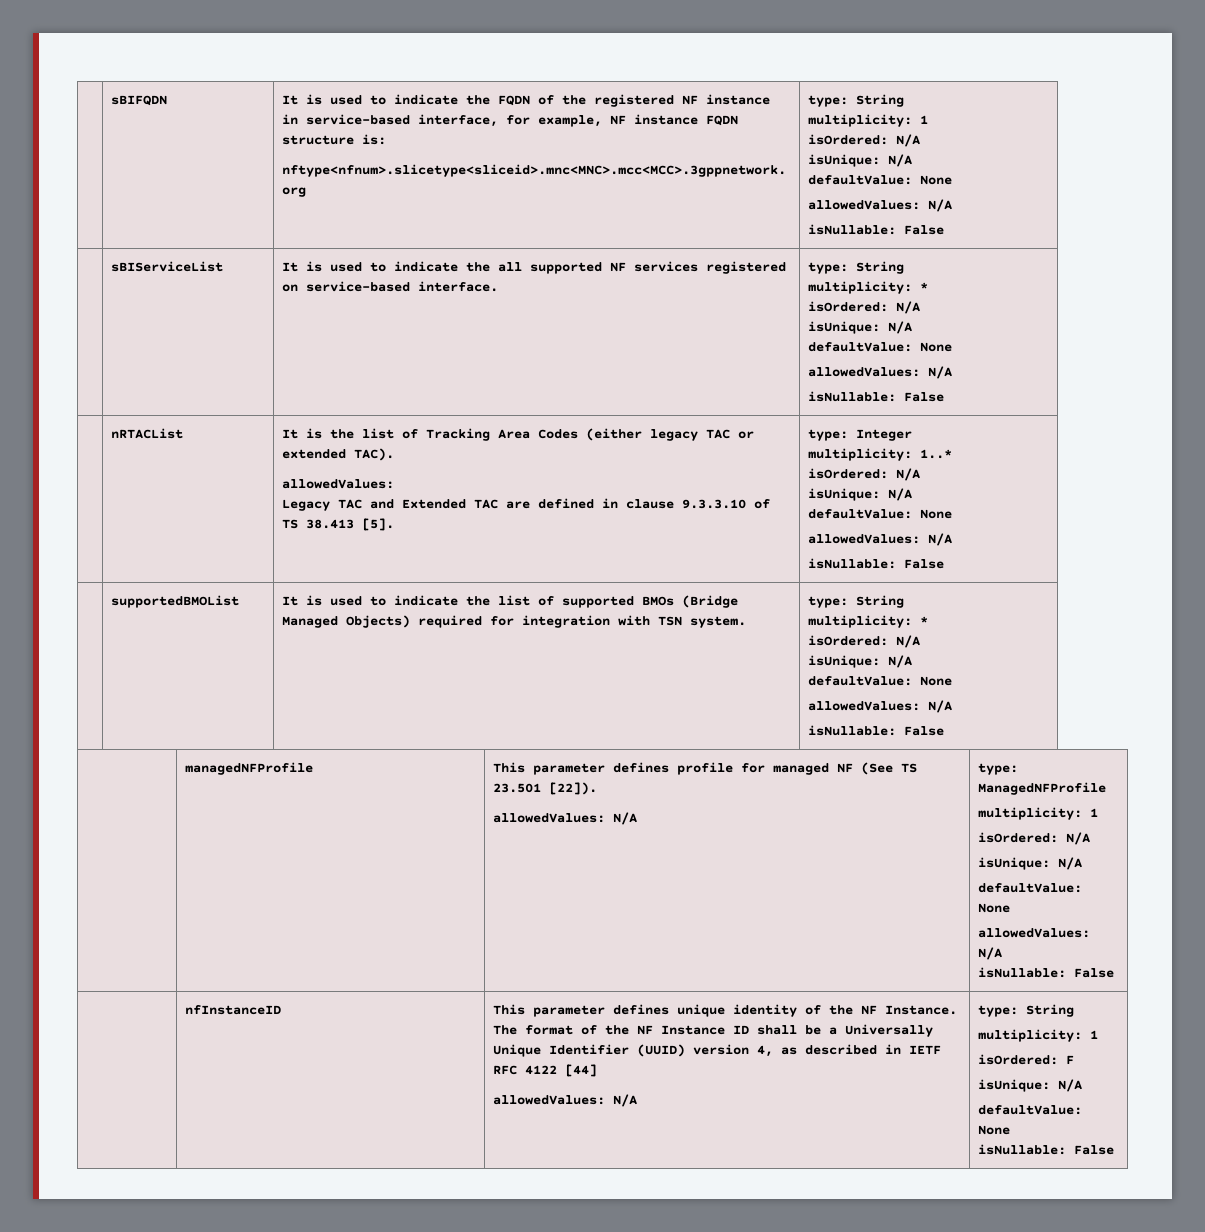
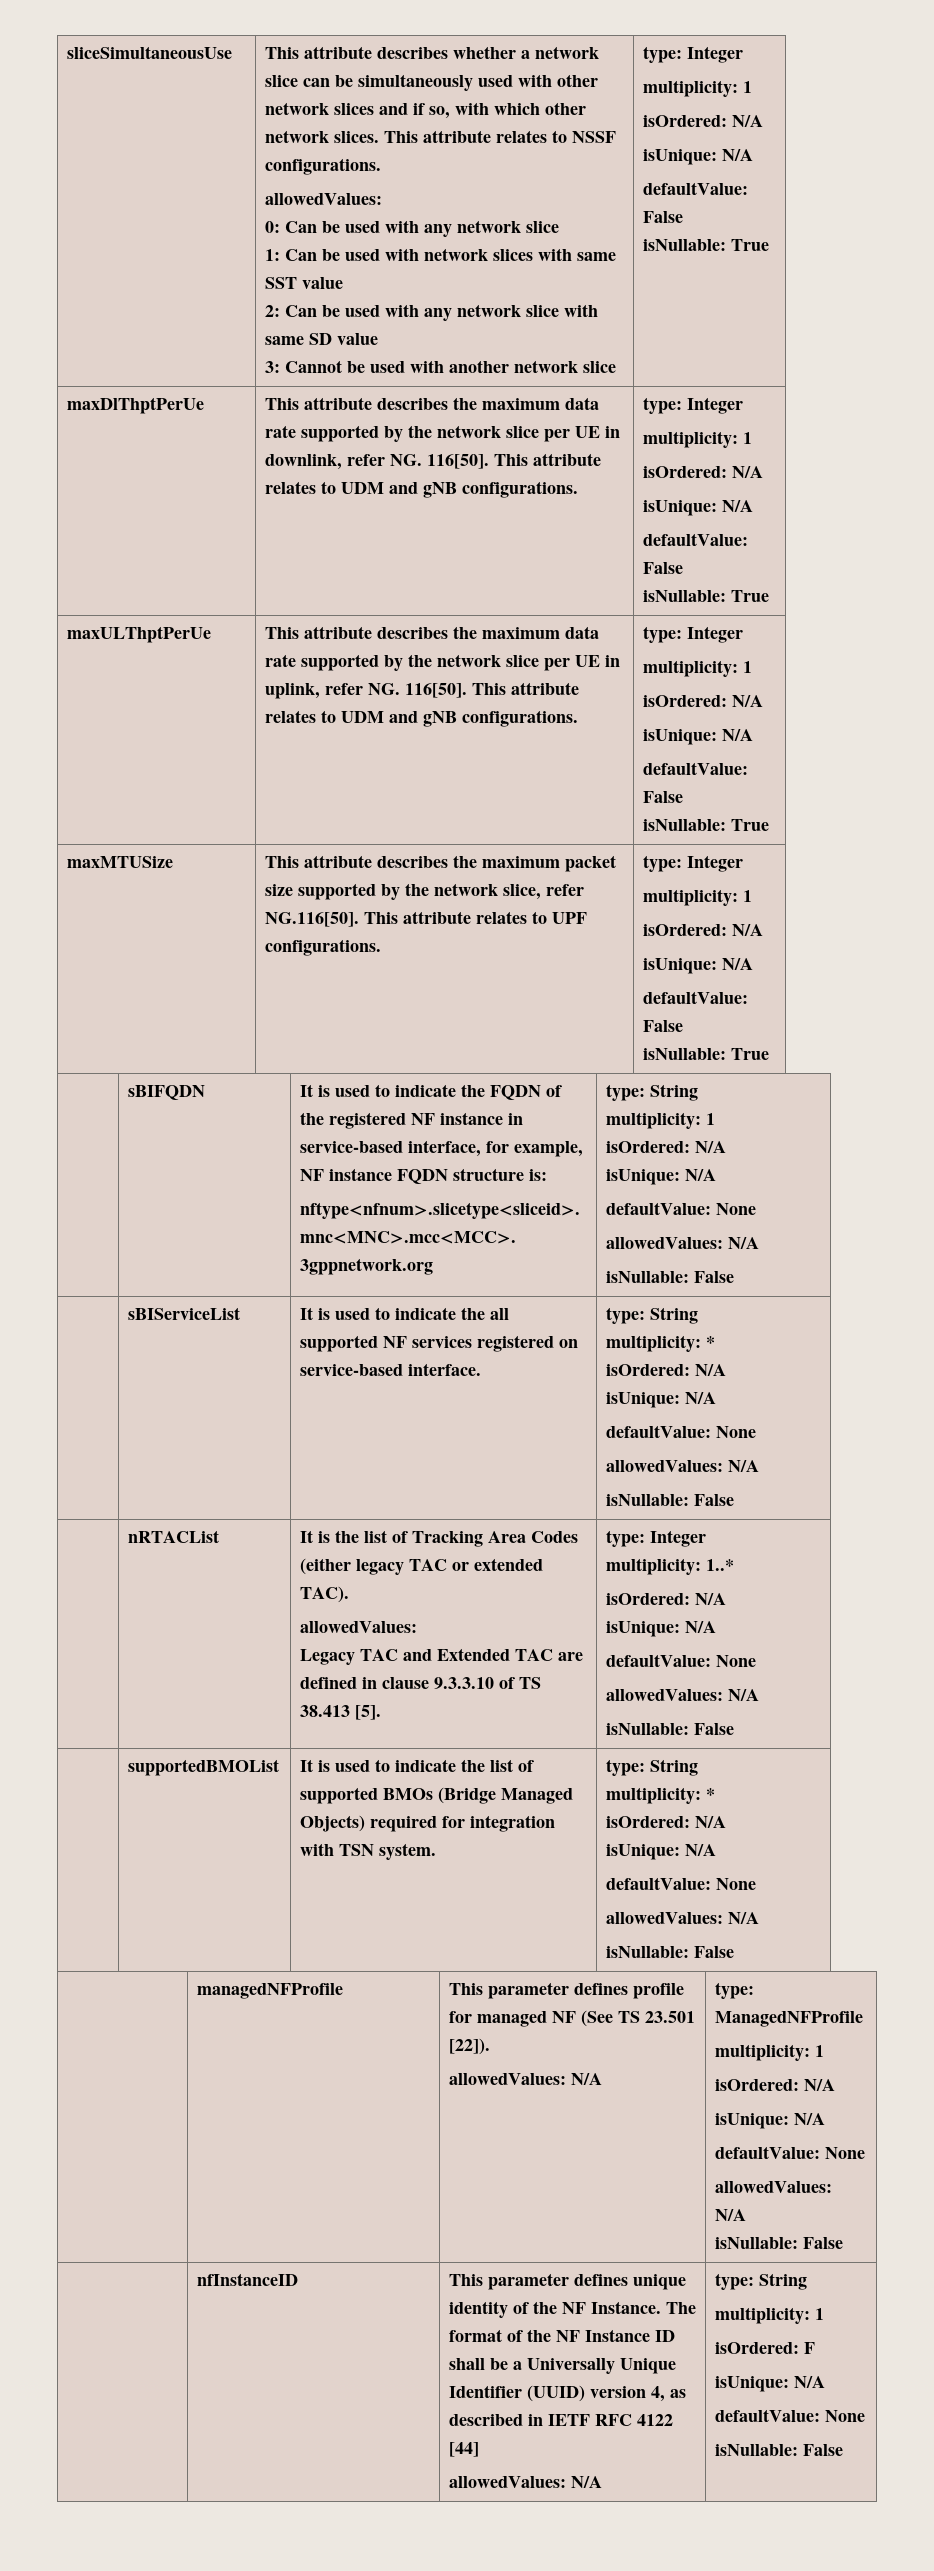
(110, 100) none -> [66,46,232,59] [264,46,599,59] [264,74,598,91] [264,102,586,119] [264,130,616,143] [264,158,381,175] [264,193,382,205] [264,220,559,237] [264,248,616,261] [264,277,343,289] [264,304,598,321] [264,333,378,345] [264,360,616,373] [642,46,743,63] [642,80,752,97] [642,115,763,127] [642,149,753,165] [642,182,748,195] [642,211,683,223] [642,239,769,251] [66,397,204,414] [264,397,599,410] [264,425,620,442] [264,453,601,470] [264,481,578,498] [642,397,743,414] [642,431,752,448] [642,466,763,478] [642,500,753,516] [642,533,748,546] [642,562,683,574] [642,590,769,602] [66,626,211,643] [264,626,599,639] [264,654,620,671] [264,682,579,699] [264,710,578,727] [642,626,743,643] [642,660,752,677] [642,695,763,707] [642,729,753,745] [642,762,748,775] [642,791,683,803] [642,819,769,831] [66,856,173,868] [264,855,616,872] [264,883,584,900] [264,911,587,927] [264,939,381,956] [642,855,743,872] [642,889,752,906] [642,924,763,936] [642,958,753,974] [642,991,748,1004] [642,1020,683,1032] [642,1048,769,1060] sliceSimultaneousUse | This attribute describes whether a network slice can be simultaneously used with other network slices and if so, with which other network slices. This attribute relates to NSSF configurations. // allowedValues: // 0: Can be used with any network slice // 1: Can be used with network slices with same SST value // 2: Can be used with any network slice with same SD value // 3: Cannot be used with another network slice | type: Integer // multiplicity: 1 // isOrdered: N/A // isUnique: N/A // defaultValue: False // isNullable: True // maxDlThptPerUe | This attribute describes the maximum data rate supported by the network slice per UE in downlink, refer NG. 116[50]. This attribute relates to UDM and gNB configurations. | type: Integer // multiplicity: 1 // isOrdered: N/A // isUnique: N/A // defaultValue: False // isNullable: True // maxULThptPerUe | This attribute describes the maximum data rate supported by the network slice per UE in uplink, refer NG. 116[50]. This attribute relates to UDM and gNB configurations. | type: Integer // multiplicity: 1 // isOrdered: N/A // isUnique: N/A // defaultValue: False // isNullable: True // maxMTUSize | This attribute describes the maximum packet size supported by the network slice, refer NG.116[50]. This attribute relates to UPF configurations. | type: Integer // multiplicity: 1 // isOrdered: N/A // isUnique: N/A // defaultValue: False // isNullable: True //

